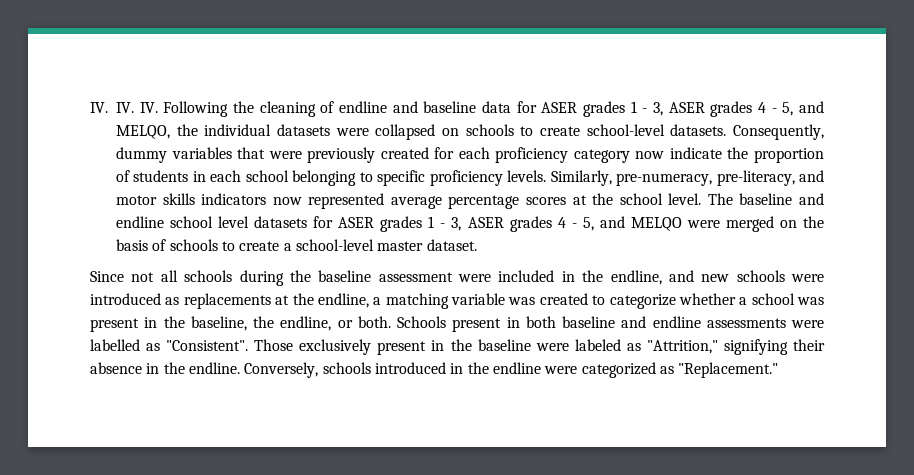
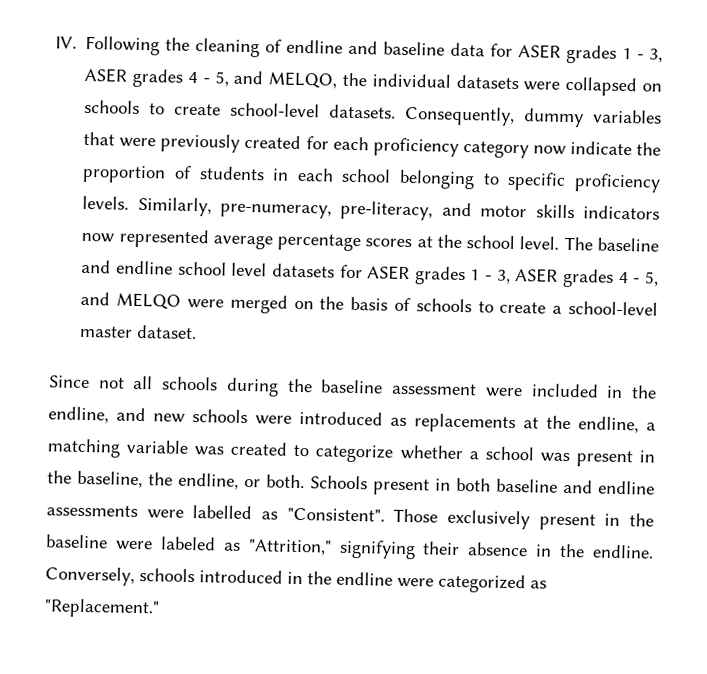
[90,102,158,113] IV. IV. IV. -> [55,36,77,49] IV.

